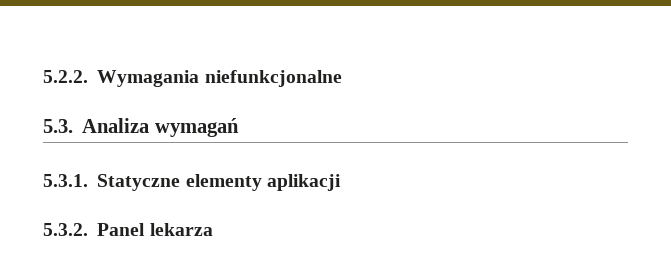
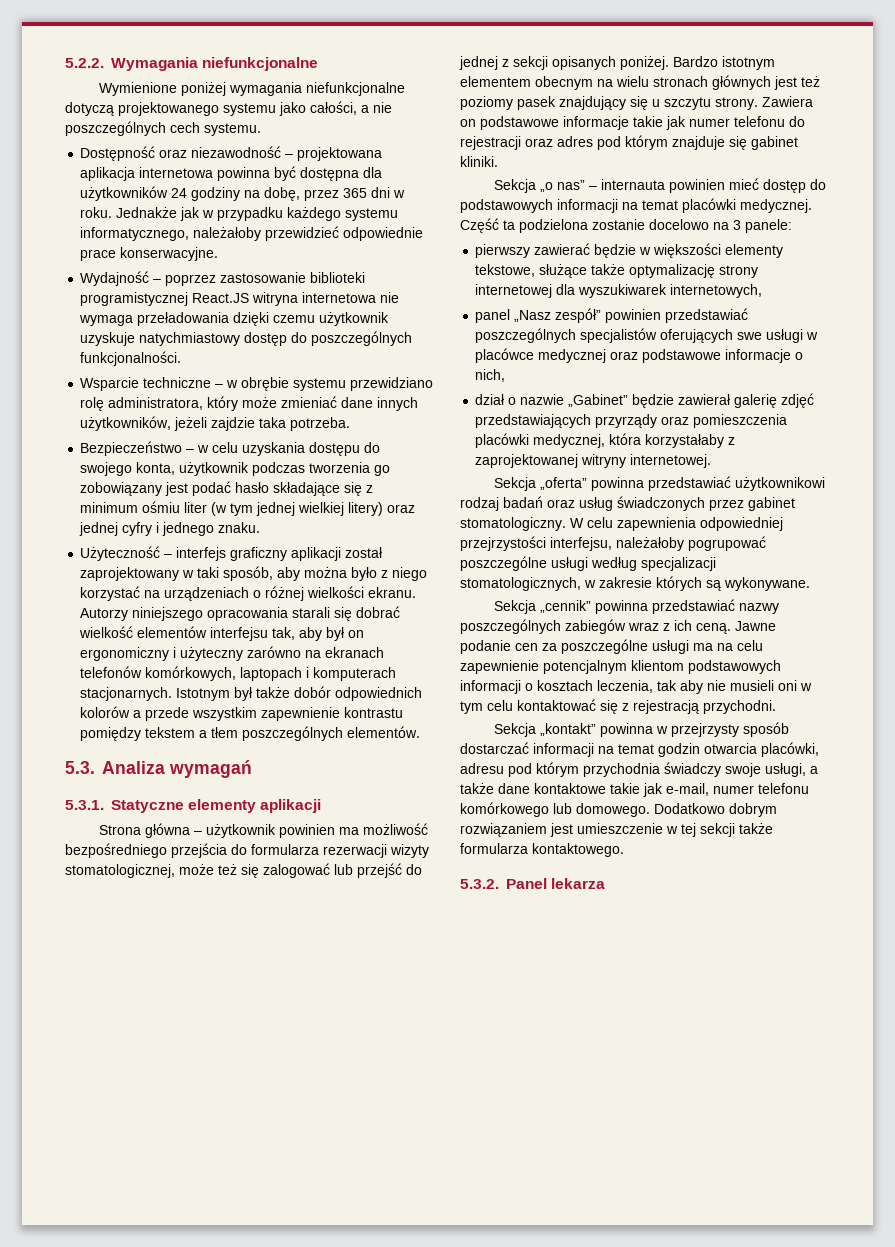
(342, 78) none -> [99,82,406,96] [65,101,392,116] [65,121,261,136] [80,146,383,161] [80,166,383,181] [80,186,406,201] [80,207,399,221] [80,226,424,241] [80,247,219,261] [80,271,366,286] [80,292,400,306] [79,312,390,326] [80,331,413,346] [80,351,182,366] [80,377,434,391] [80,396,419,411] [80,416,351,431] [80,441,381,456] [80,462,391,476] [80,481,374,496] [80,501,416,516] [79,522,261,536] [80,546,384,561] [80,566,428,581] [80,586,417,601] [80,606,401,621] [79,626,365,641] [80,646,385,661] [80,666,397,681] [80,686,423,701] [80,706,404,721] [80,726,421,741] // Wymienione poniżej wymagania niefunkcjonalne dotyczą projektowanego systemu jako całości, a nie poszczególnych cech systemu. // Dostępność oraz niezawodność – projektowana aplikacja internetowa powinna być dostępna dla użytkowników 24 godziny na dobę, przez 365 dni w roku. Jednakże jak w przypadku każdego systemu informatycznego, należałoby przewidzieć odpowiednie prace konserwacyjne. // Wydajność – poprzez zastosowanie biblioteki programistycznej React.JS witryna internetowa nie wymaga przeładowania dzięki czemu użytkownik uzyskuje natychmiastowy dostęp do poszczególnych funkcjonalności. // Wsparcie techniczne – w obrębie systemu przewidziano rolę administratora, który może zmieniać dane innych użytkowników, jeżeli zajdzie taka potrzeba. // Bezpieczeństwo – w celu uzyskania dostępu do swojego konta, użytkownik podczas tworzenia go zobowiązany jest podać hasło składające się z minimum ośmiu liter (w tym jednej wielkiej litery) oraz jednej cyfry i jednego znaku. // Użyteczność – interfejs graficzny aplikacji został zaprojektowany w taki sposób, aby można było z niego korzystać na urządzeniach o różnej wielkości ekranu. Autorzy niniejszego opracowania starali się dobrać wielkość elementów interfejsu tak, aby był on ergonomiczny i użyteczny zarówno na ekranach telefonów komórkowych, laptopach i komputerach stacjonarnych. Istotnym był także dobór odpowiednich kolorów a przede wszystkim zapewnienie kontrastu pomiędzy tekstem a tłem poszczególnych elementów.
(341, 182) none -> [99,823,429,838] [65,843,429,858] [65,863,422,878] [459,56,775,70] [460,75,820,90] [460,96,813,110] [460,116,805,130] [460,135,798,150] [460,156,498,167] [494,178,827,193] [460,198,812,213] [460,218,792,233] [475,243,784,258] [475,264,759,278] [475,284,763,298] [475,308,749,323] [475,328,819,343] [475,348,804,363] [475,369,506,382] [475,393,815,408] [475,414,788,428] [475,433,736,448] [475,454,712,468] [494,476,826,491] [460,496,795,511] [460,517,783,531] [460,536,766,551] [460,556,716,571] [460,576,810,591] [494,599,780,614] [460,619,776,634] [460,639,763,654] [460,660,781,674] [460,680,812,694] [460,699,776,714] [494,722,790,737] [460,742,819,757] [460,762,818,777] [460,783,809,797] [460,802,777,817] [460,823,773,837] [460,843,624,857] // Strona główna – użytkownik powinien ma możliwość bezpośredniego przejścia do formularza rezerwacji wizyty stomatologicznej, może też się zalogować lub przejść do jednej z sekcji opisanych poniżej. Bardzo istotnym elementem obecnym na wielu stronach głównych jest też poziomy pasek znajdujący się u szczytu strony. Zawiera on podstawowe informacje takie jak numer telefonu do rejestracji oraz adres pod którym znajduje się gabinet kliniki. // Sekcja „o nas” – internauta powinien mieć dostęp do podstawowych informacji na temat placówki medycznej. Część ta podzielona zostanie docelowo na 3 panele: // pierwszy zawierać będzie w większości elementy tekstowe, służące także optymalizację strony internetowej dla wyszukiwarek internetowych, // panel „Nasz zespół” powinien przedstawiać poszczególnych specjalistów oferujących swe usługi w placówce medycznej oraz podstawowe informacje o nich, // dział o nazwie „Gabinet” będzie zawierał galerię zdjęć przedstawiających przyrządy oraz pomieszczenia placówki medycznej, która korzystałaby z zaprojektowanej witryny internetowej. // Sekcja „oferta” powinna przedstawiać użytkownikowi rodzaj badań oraz usług świadczonych przez gabinet stomatologiczny. W celu zapewnienia odpowiedniej przejrzystości interfejsu, należałoby pogrupować poszczególne usługi według specjalizacji stomatologicznych, w zakresie których są wykonywane. // Sekcja „cennik” powinna przedstawiać nazwy poszczególnych zabiegów wraz z ich ceną. Jawne podanie cen za poszczególne usługi ma na celu zapewnienie potencjalnym klientom podstawowych informacji o kosztach leczenia, tak aby nie musieli oni w tym celu kontaktować się z rejestracją przychodni. // Sekcja „kontakt” powinna w przejrzysty sposób dostarczać informacji na temat godzin otwarcia placówki, adresu pod którym przychodnia świadczy swoje usługi, a także dane kontaktowe takie jak e-mail, numer telefonu komórkowego lub domowego. Dodatkowo dobrym rozwiązaniem jest umieszczenie w tej sekcji także formularza kontaktowego.

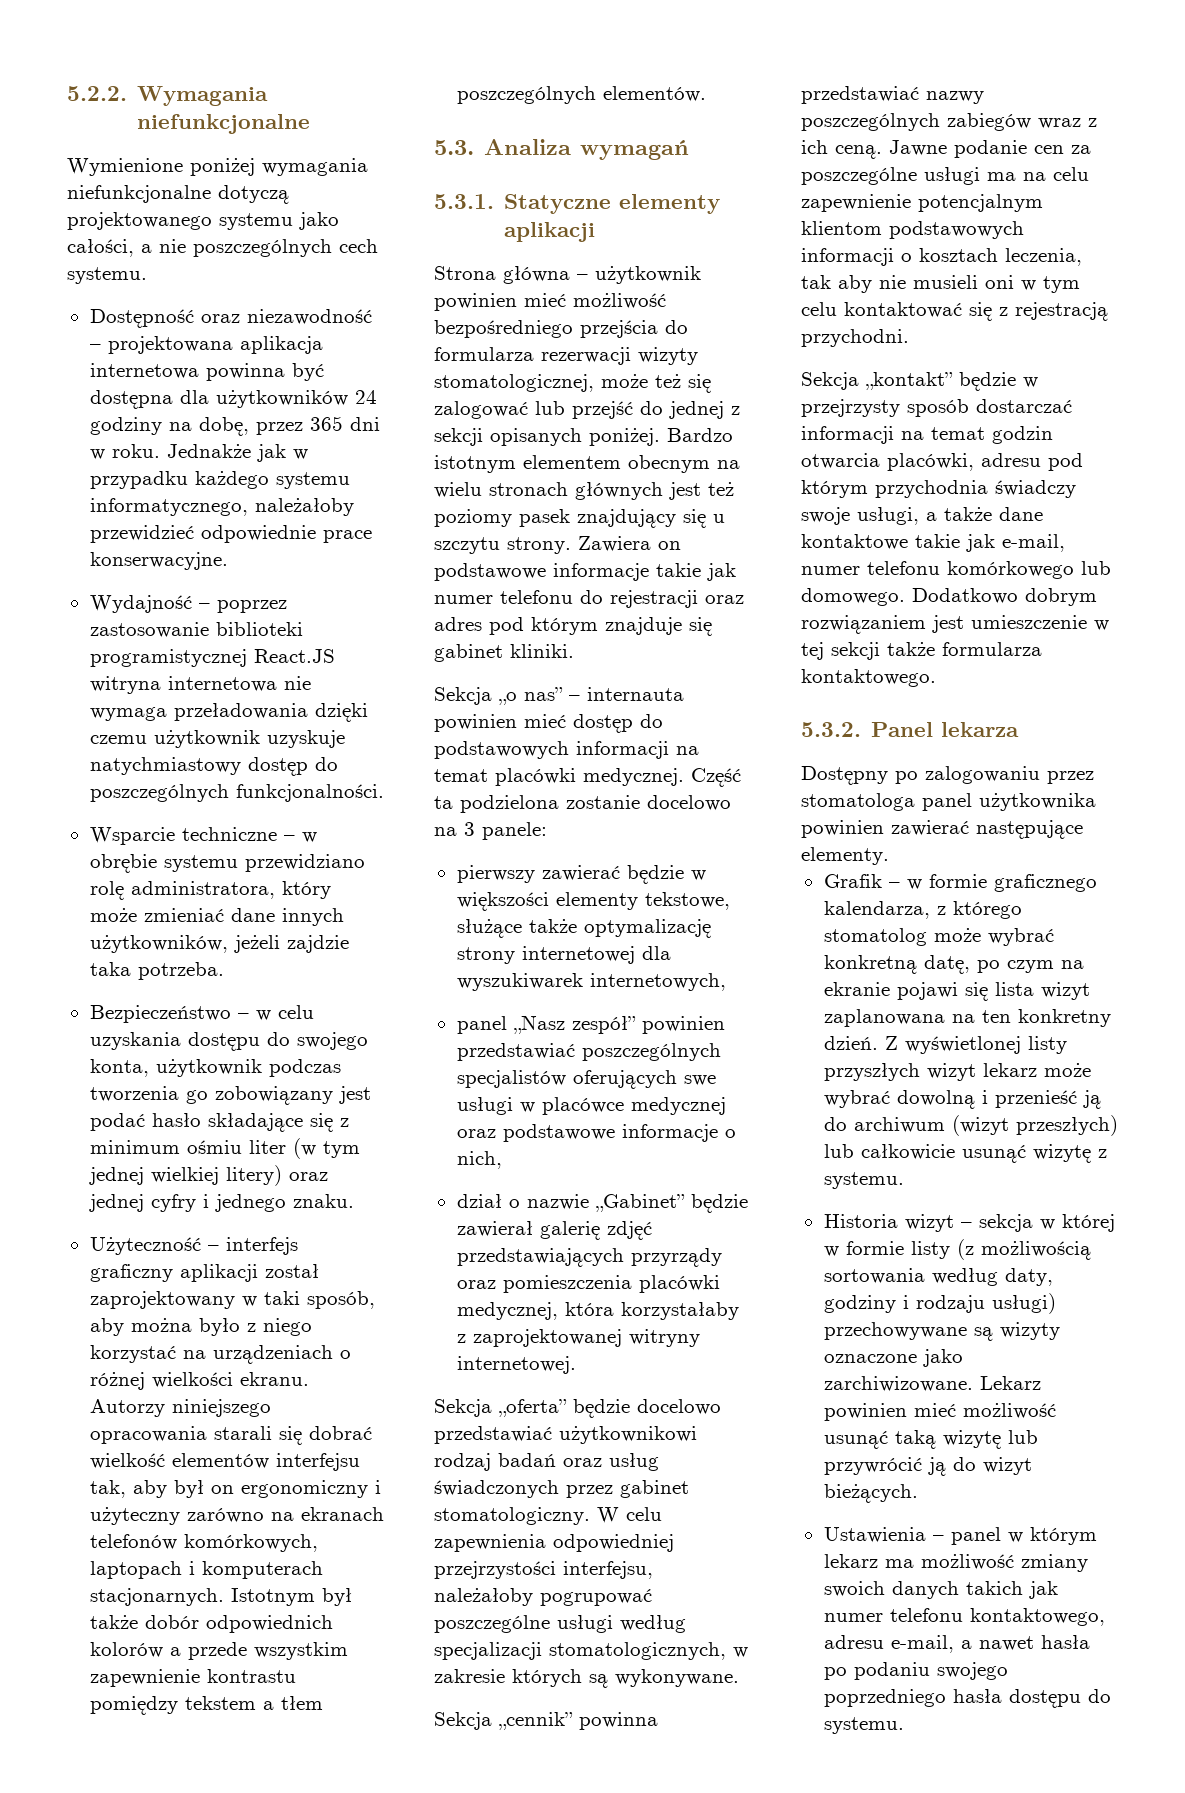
[339,827,360,835] ma -> [524,293,566,307] mieć
[591,477,645,491] powinna -> [573,1399,721,1418] będzie docelowo
[600,723,654,737] powinna -> [959,372,1016,391] będzie
(606, 883) none -> [801,766,1094,785] [801,793,1096,811] [801,820,1083,839] [801,847,889,865] [823,874,1097,892] [823,901,1022,919] [823,928,1054,946] [823,955,1084,974] [823,982,1090,1001] [823,1009,1111,1027] [823,1036,1067,1054] [823,1063,1091,1081] [823,1090,1101,1109] [823,1115,1118,1136] [823,1144,1107,1163] [823,1172,904,1189] [823,1214,1115,1232] [823,1239,1091,1260] [823,1268,1053,1286] [823,1293,1056,1314] [823,1322,1060,1341] [823,1349,963,1367] [823,1376,1041,1392] [823,1403,1056,1421] [823,1430,1038,1449] [823,1457,1032,1476] [823,1484,918,1503] [823,1527,1097,1545] [823,1554,1088,1572] [823,1581,1058,1599] [823,1608,1105,1626] [823,1635,1090,1653] [823,1662,1008,1680] [823,1689,1111,1708] [823,1717,904,1734] // Dostępny po zalogowaniu przez stomatologa panel użytkownika powinien zawierać następujące elementy. // Grafik – w formie graficznego kalendarza, z którego stomatolog może wybrać konkretną datę, po czym na ekranie pojawi się lista wizyt zaplanowana na ten konkretny dzień. Z wyświetlonej listy przyszłych wizyt lekarz może wybrać dowolną i przenieść ją do archiwum (wizyt przeszłych) lub całkowicie usunąć wizytę z systemu. // Historia wizyt – sekcja w której w formie listy (z możliwością sortowania według daty, godziny i rodzaju usługi) przechowywane są wizyty oznaczone jako zarchiwizowane. Lekarz powinien mieć możliwość usunąć taką wizytę lub przywrócić ją do wizyt bieżących. // Ustawienia – panel w którym lekarz ma możliwość zmiany swoich danych takich jak numer telefonu kontaktowego, adresu e-mail, a nawet hasła po podaniu swojego poprzedniego hasła dostępu do systemu.

